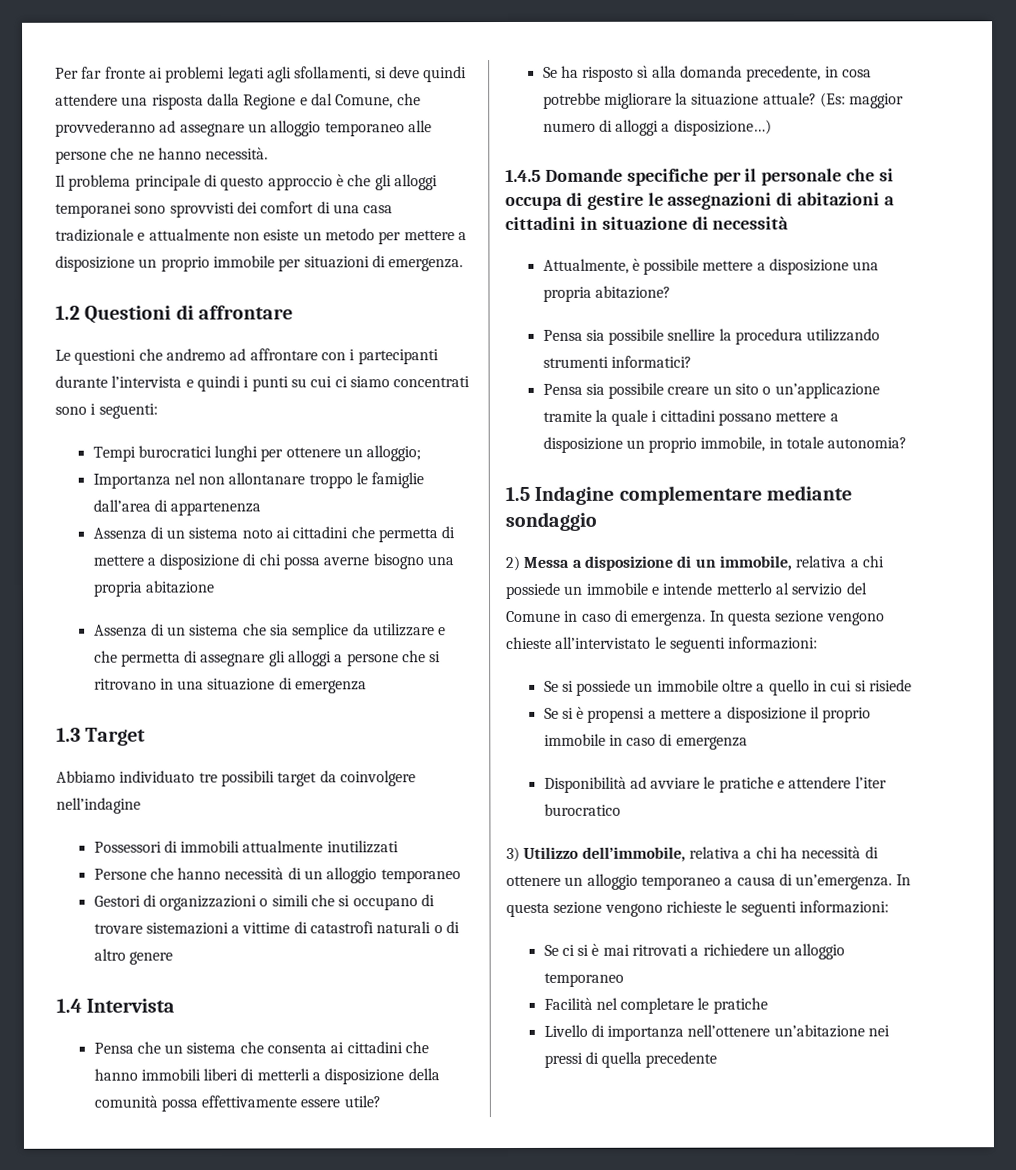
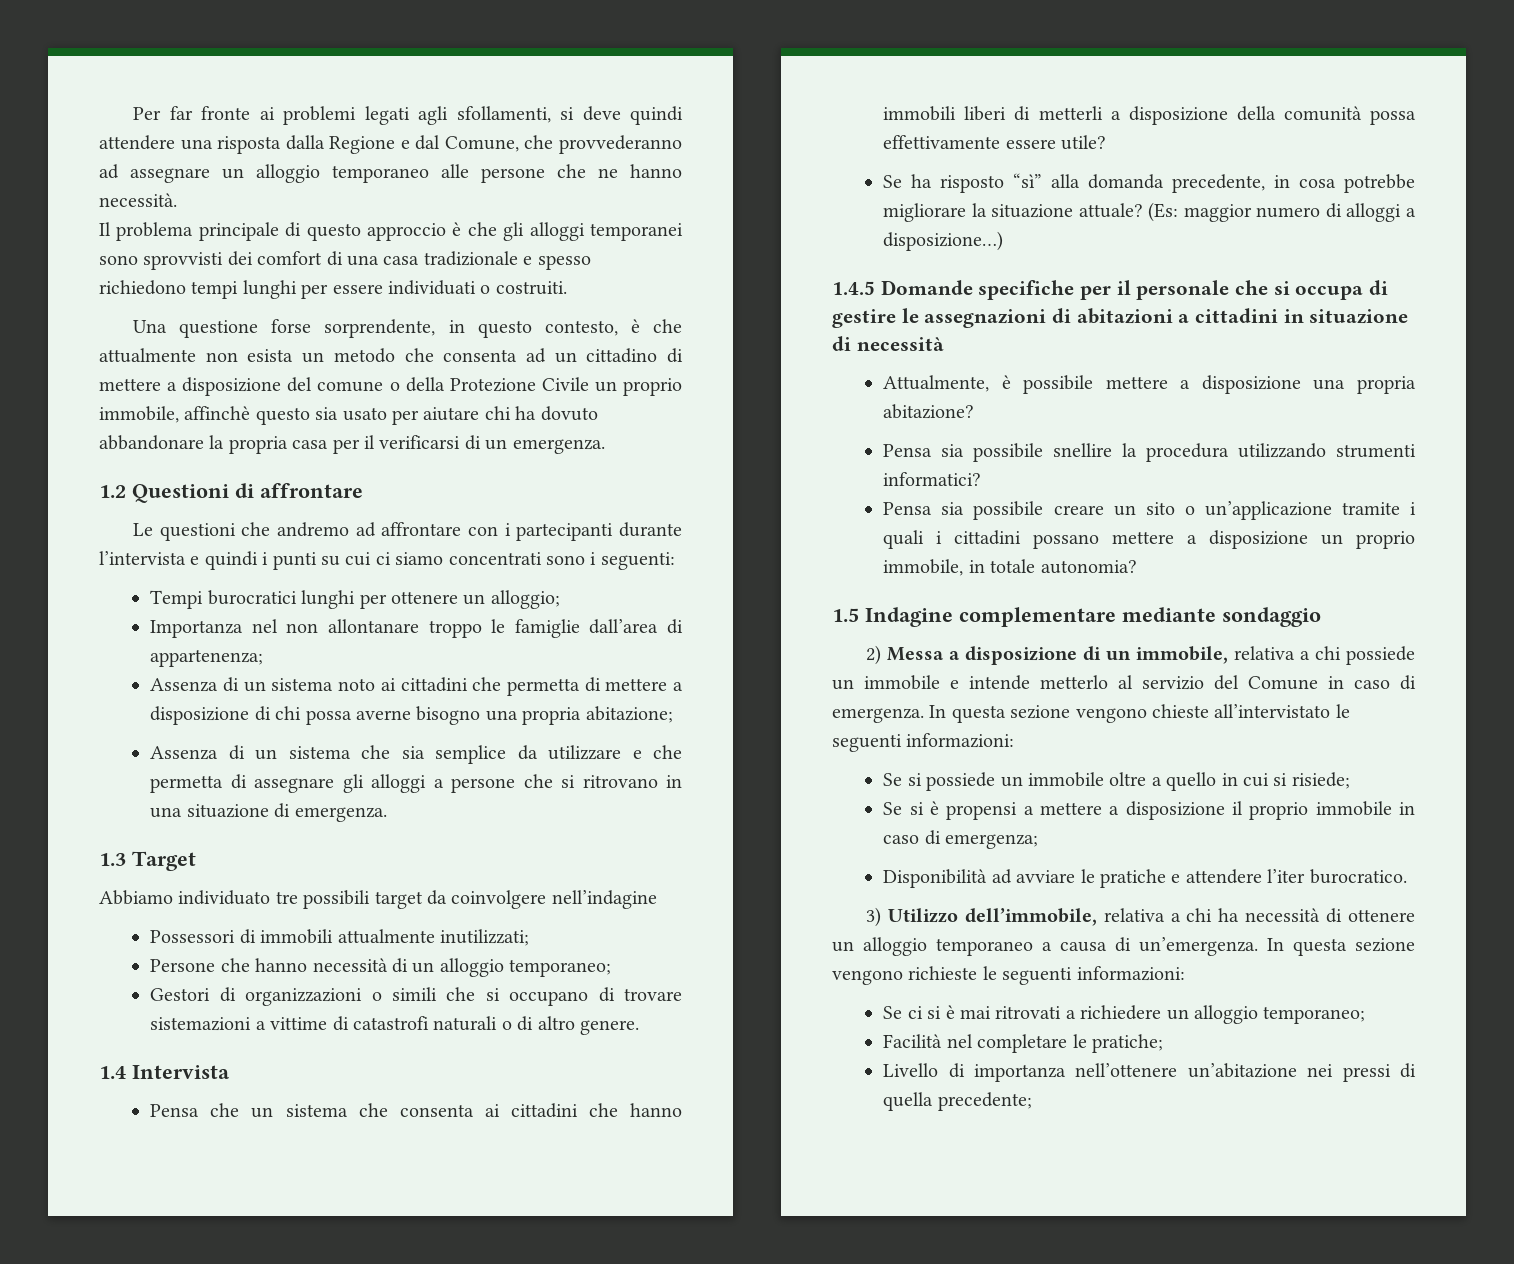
(146, 236) none -> [537,255,591,270] [99,280,567,299] [133,319,682,338] spesso richiedono tempi lunghi per essere individuati o costruiti. // Una questione forse sorprendente, in questo contesto, è che
[263,229,300,241] esiste -> [247,349,294,362] esista
[378,230,467,245] [55,255,386,272] per mettere a disposizione un proprio immobile per situazioni di -> [404,348,683,363] [99,377,683,396] [99,406,598,425] [99,435,508,454] che consenta ad un cittadino di mettere a disposizione del comune o della Protezione Civile un proprio immobile, affinchè questo sia usato per aiutare chi ha dovuto abbandonare la propria casa per il verificarsi di un
[170,501,262,516] appartenenza -> [150,649,264,667] appartenenza;
[144,580,215,594] abitazione -> [585,706,673,723] abitazione;
[295,680,368,694] emergenza -> [294,807,387,822] emergenza.
[326,840,399,854] inutilizzati -> [439,929,529,946] inutilizzati;
[380,869,461,884] temporaneo -> [509,959,612,977] temporaneo;
[128,951,173,965] genere -> [579,1020,639,1035] genere.
[637,65,650,78] sì -> [1013,173,1043,188] “sì”
[594,409,649,426] la quale -> [1410,502,1416,515] [883,530,925,549] i quali
[869,679,913,692] risiede -> [1291,772,1350,789] risiede;
[675,736,748,750] emergenza -> [945,834,1039,849] emergenza;
[543,803,621,816] burocratico -> [1309,869,1407,884] burocratico.
[543,972,624,987] temporaneo -> [1263,1006,1366,1024] temporaneo;
[712,997,768,1014] pratiche -> [1091,1034,1163,1053] pratiche;
[645,1051,718,1068] precedente -> [937,1092,1032,1111] precedente;

